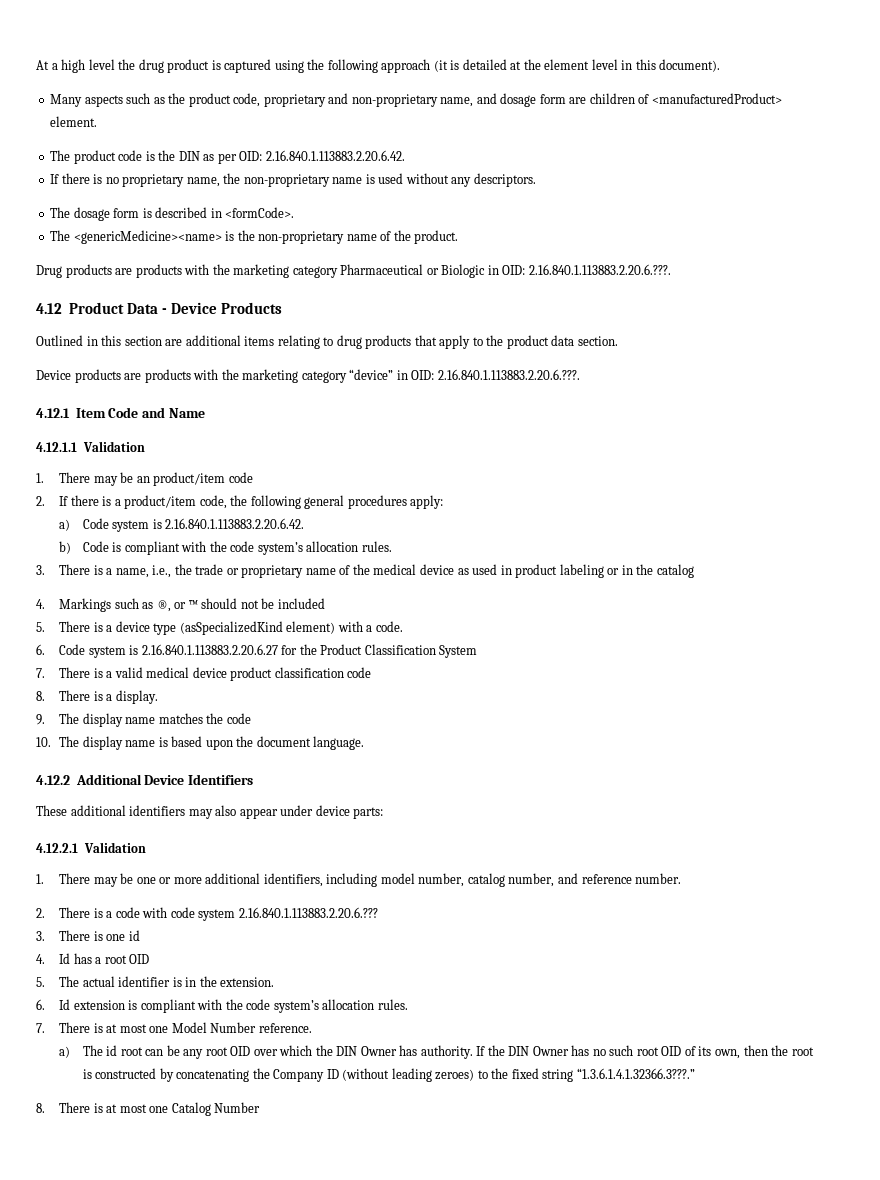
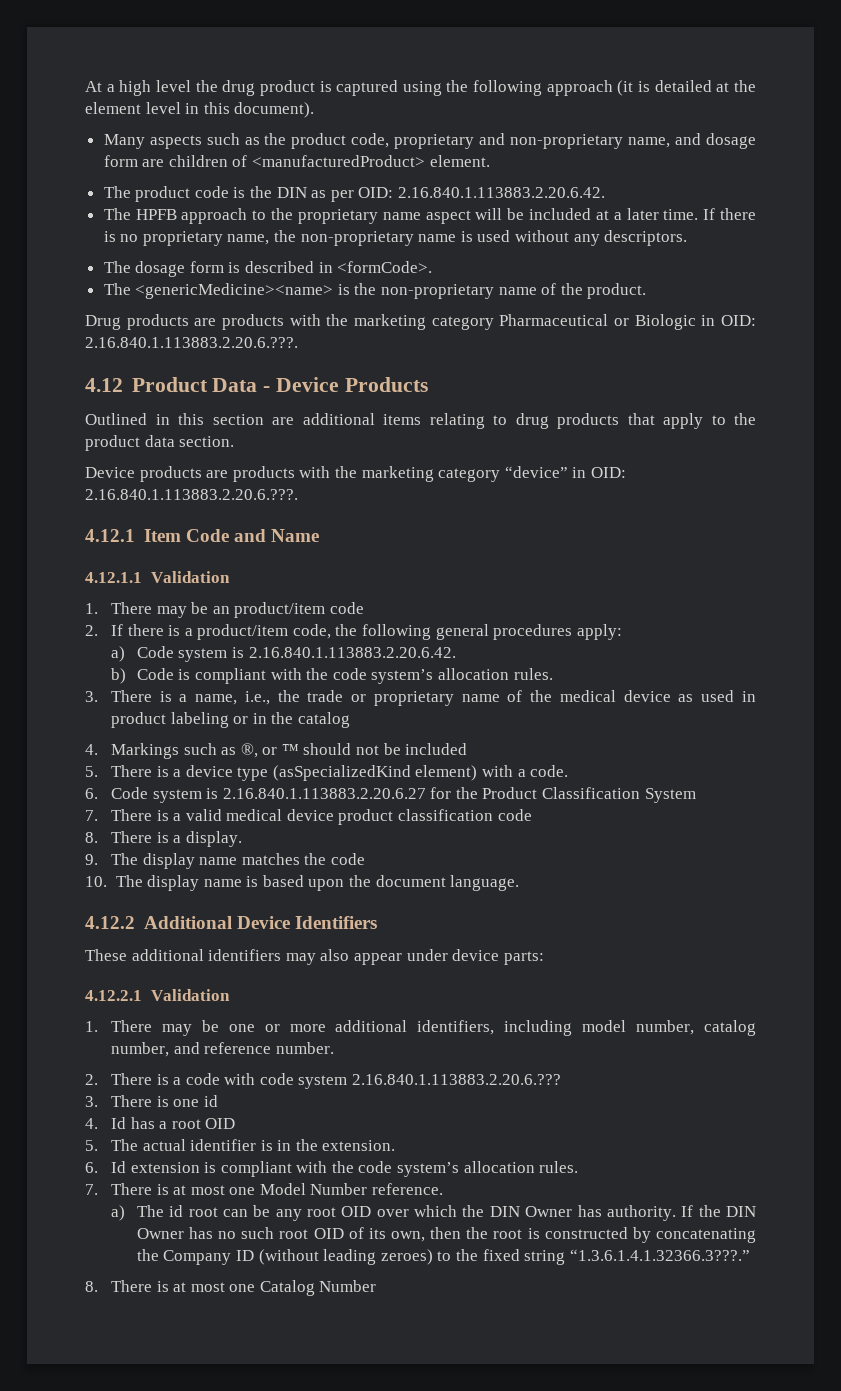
(405, 155) none -> [103,208,699,224] The HPFB approach to the proprietary name aspect will be included at a later time.

